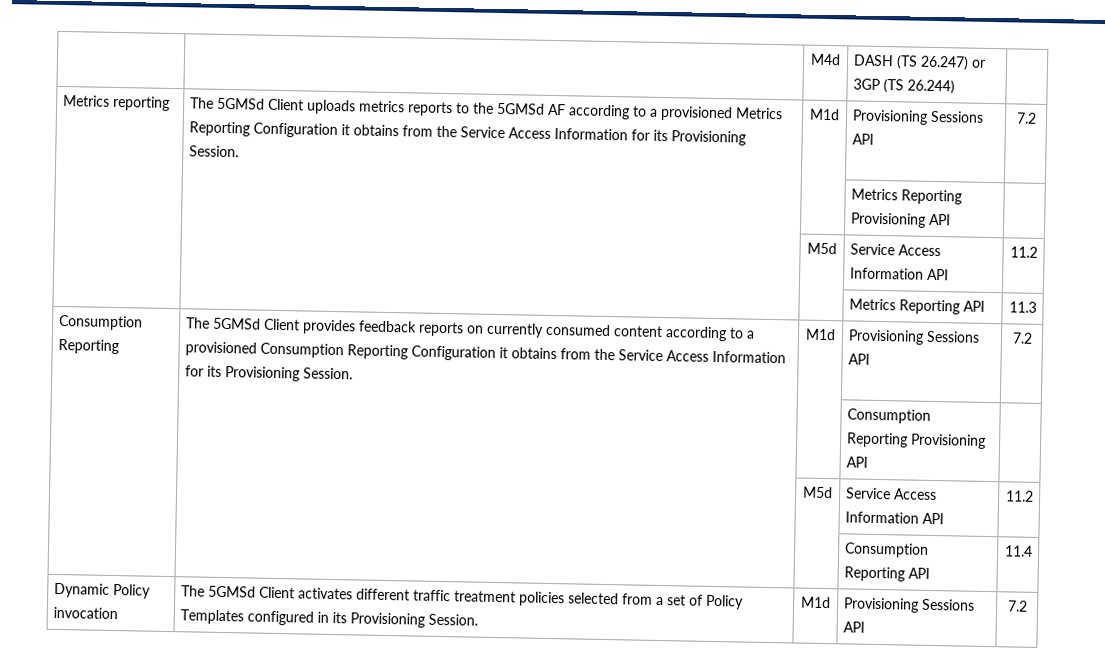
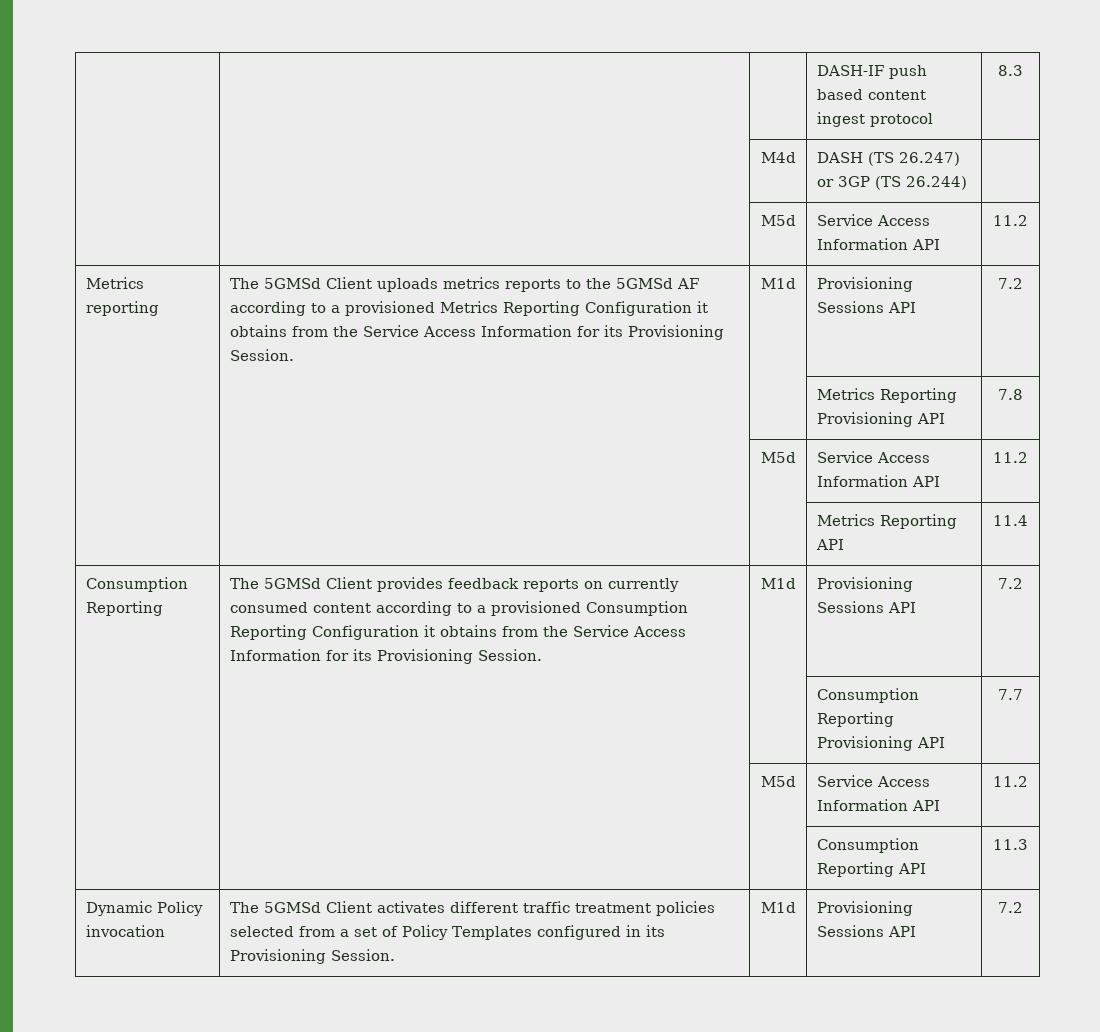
(810, 59) | | -> [816,65,927,79] [816,89,926,100] [816,112,933,127] [998,65,1023,76] | | | DASH-IF push based content ingest protocol | 8.3 // | |
(955, 87) none -> [760,215,796,226] [816,214,930,226] [816,238,940,250] [993,215,1028,226] // | | M5d | Service Access Information API | 11.2
(951, 219) none -> [998,389,1023,400] 7.8
[1008,301,1037,313] 11.3 -> [993,515,1028,526] 11.4
(868, 462) none -> [998,689,1023,700] 7.7
[1004,545,1033,557] 11.4 -> [993,839,1028,850] 11.3

